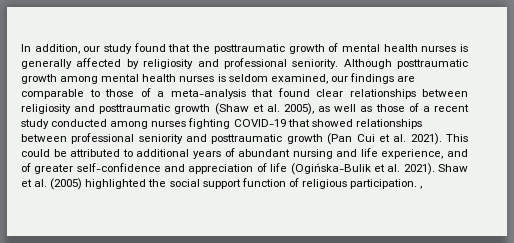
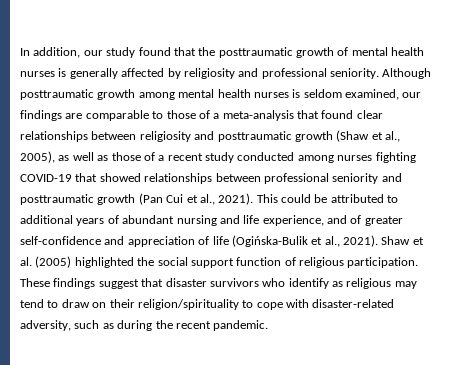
[266,104,280,112] al. -> [385,131,400,142] al.,
[393,134,407,142] al. -> [199,194,215,205] al.,
[387,164,401,172] al. -> [324,236,340,247] al.,
[420,186,423,189] , -> [20,278,417,289] [20,299,395,310] [20,320,269,331] These findings suggest that disaster survivors who identify as religious may tend to draw on their religion/spirituality to cope with disaster-related adversity, such as during the recent pandemic.

